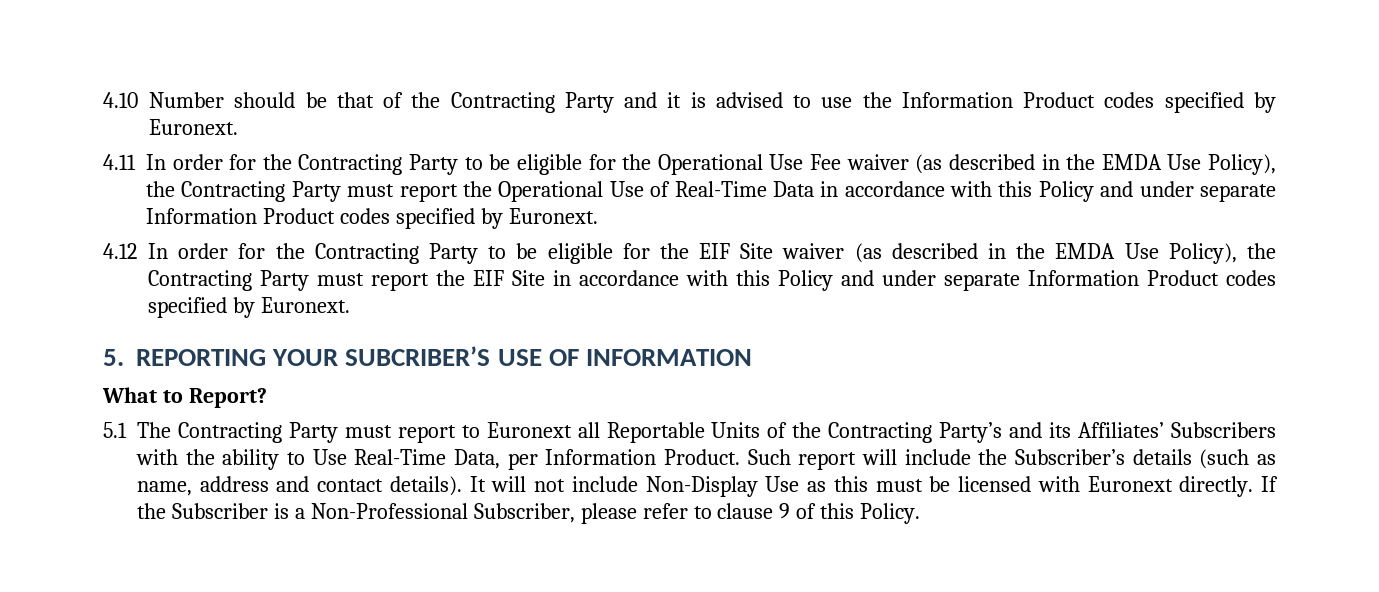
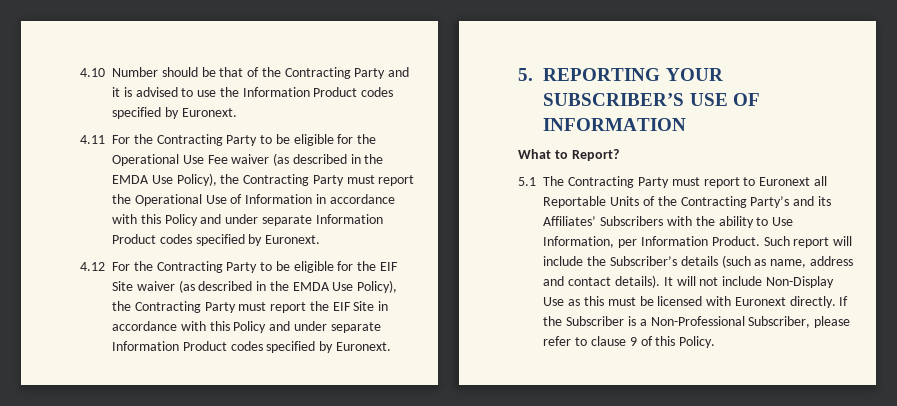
[146,154,257,170] In order for -> [112,135,130,144] For
[674,181,814,197] Real-Time Data -> [245,194,313,204] Information
[148,243,266,259] In order for -> [112,262,130,271] For
[345,346,491,366] SUBCRIBER’S -> [543,93,685,106] SUBSCRIBER’S
[354,449,500,469] Real-Time Data, -> [543,236,615,248] Information,

